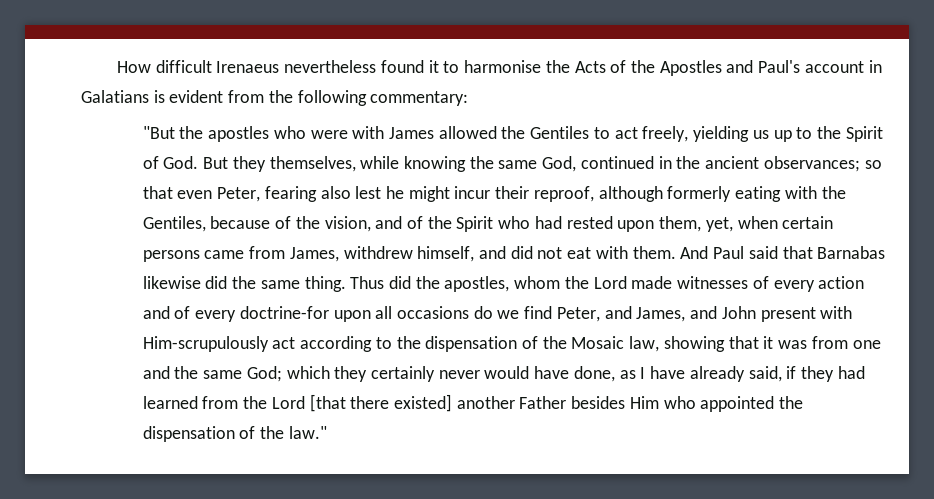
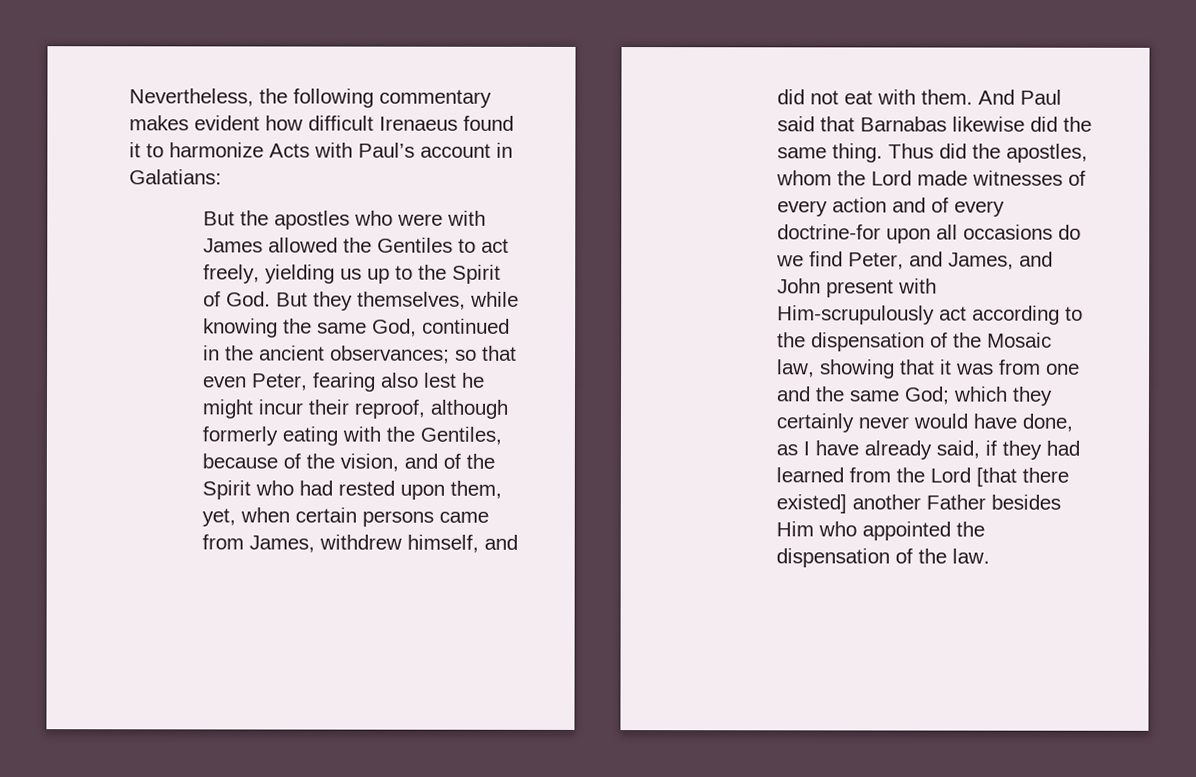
[116,61,151,73] How -> [129,88,492,108] [129,115,303,131] Nevertheless, the following commentary makes evident how
[284,60,377,73] nevertheless -> (458, 123) none
[464,60,882,76] [81,90,469,106] [142,126,175,139] harmonise the Acts of the Apostles and Paul's account in Galatians is evident from the following commentary: // "But -> [169,142,513,158] [129,169,222,185] [202,211,235,226] harmonize Acts with Paul’s account in Galatians: // But
[288,426,327,439] law." -> [951,548,990,564] law.

